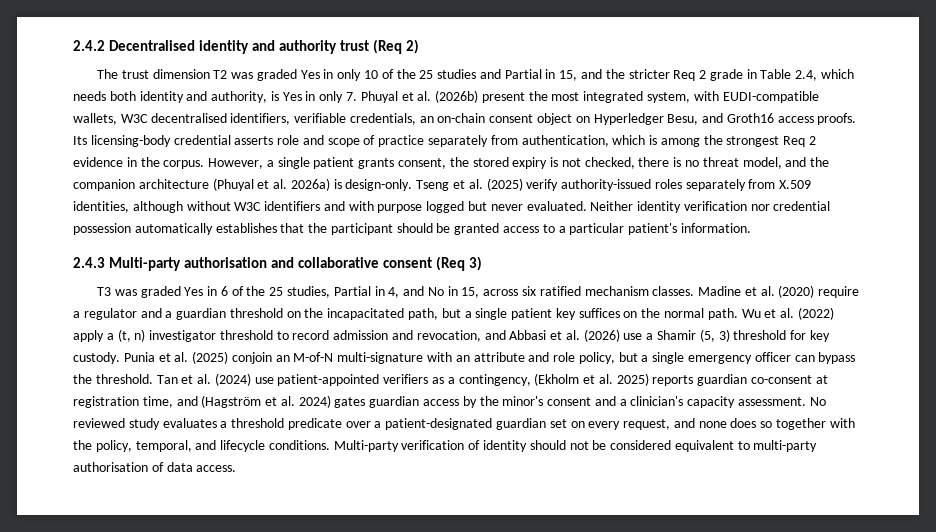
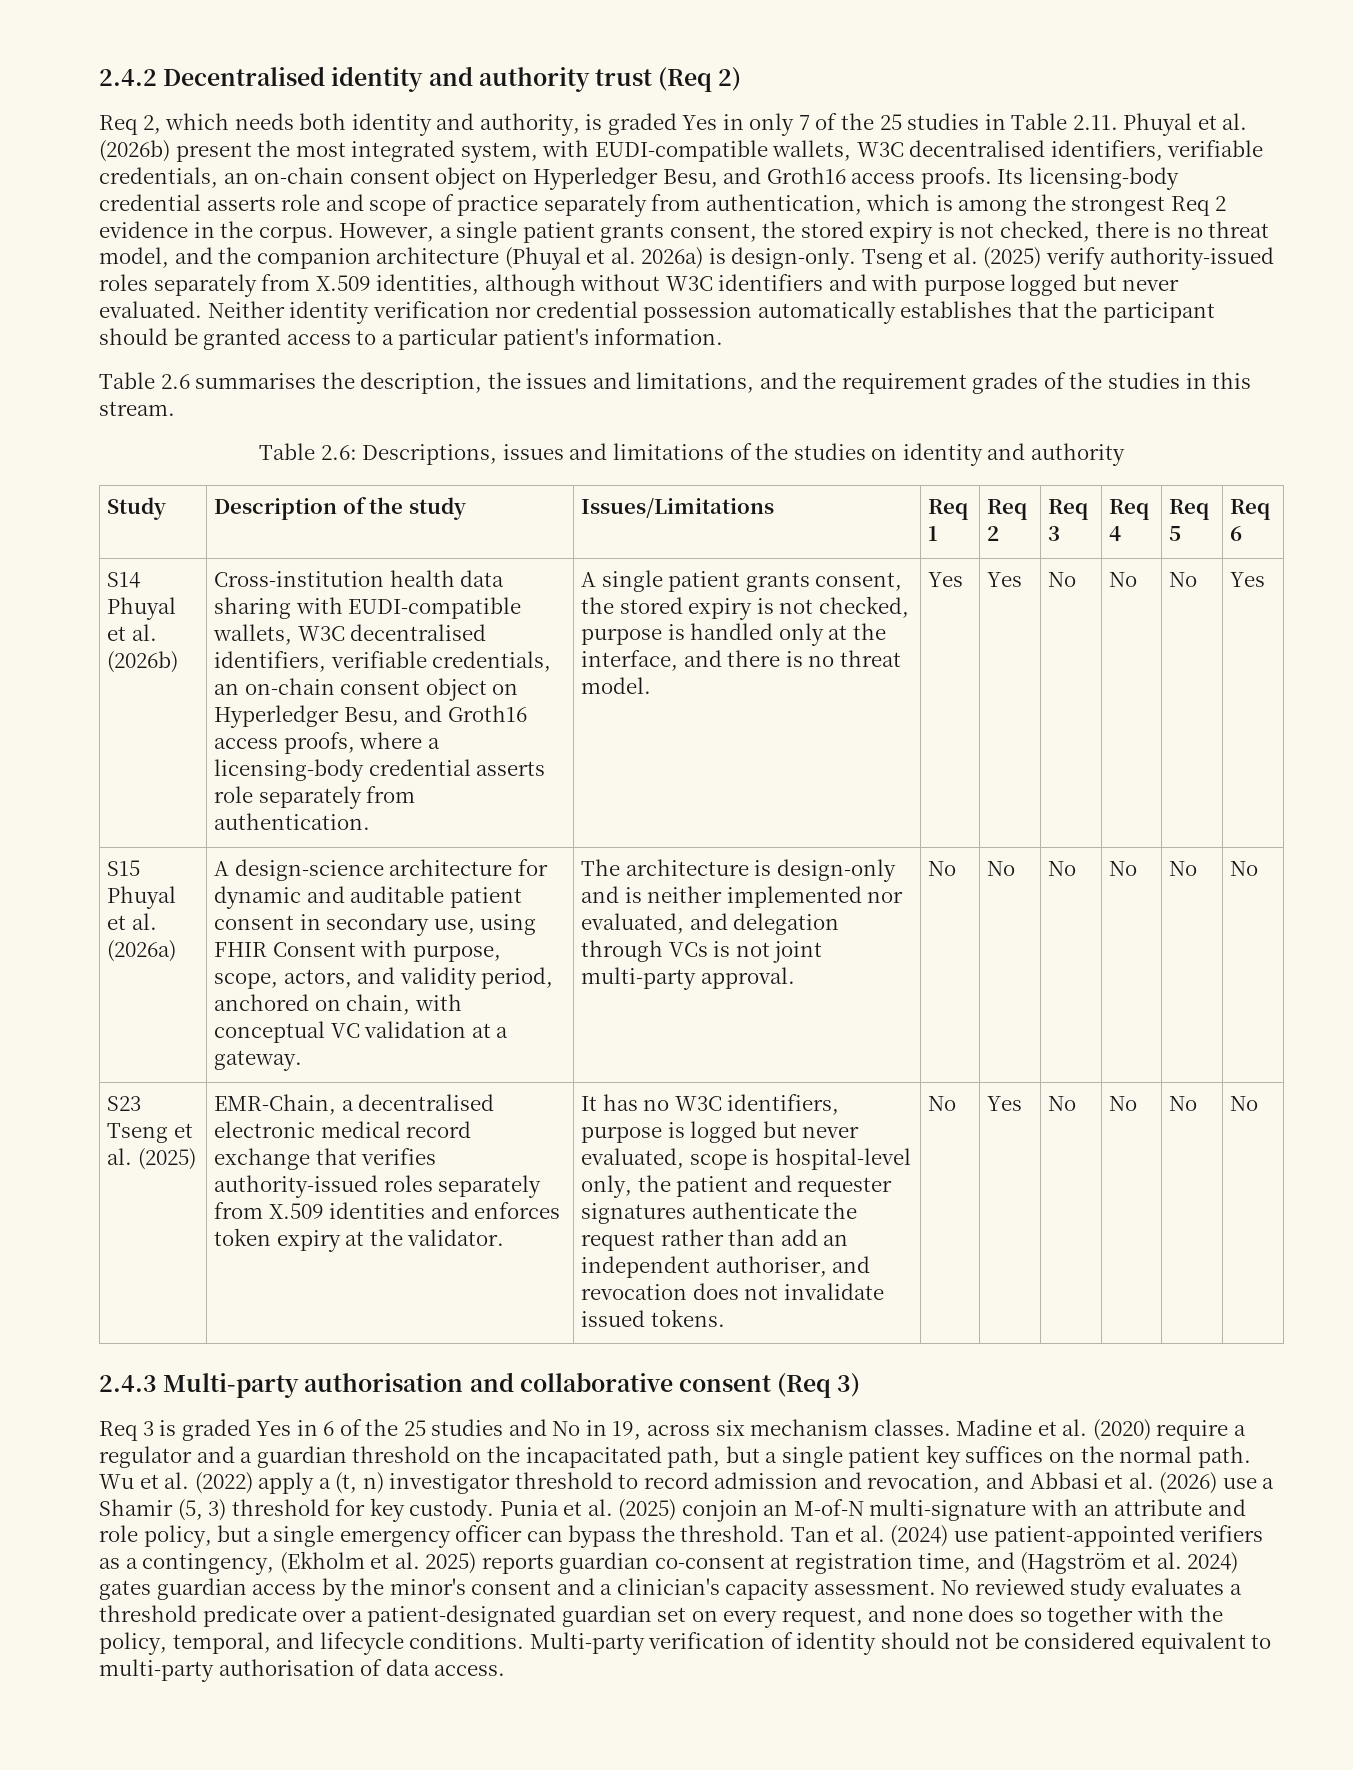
[96,69,818,81] The trust dimension T2 was graded Yes in only 10 of the 25 studies and Partial in 15, and the stricter Req 2 grade in Table 2.4, -> [99,115,161,135] Req 2,
[282,91,358,103] Yes in only 7. -> [607,113,1118,136] graded Yes in only 7 of the 25 studies in Table 2.11.
(751, 228) none -> [99,372,1252,394] [99,401,175,416] [259,443,1125,466] [107,497,167,520] [214,497,466,520] [581,498,775,518] [928,499,969,520] [928,526,939,541] [987,499,1028,520] [987,526,1000,541] [1048,499,1089,520] [1048,526,1061,541] [1109,499,1150,520] [1109,526,1122,541] [1169,499,1210,520] [1169,526,1182,541] [1230,499,1271,520] [1230,526,1243,541] [107,572,141,588] [107,597,177,620] [107,624,157,641] [107,651,179,673] [214,570,505,587] [214,597,522,619] [213,624,487,645] [214,651,552,672] [214,678,519,701] [214,705,527,728] [214,732,440,754] [214,759,546,782] [214,786,416,809] [214,813,371,830] [581,570,903,592] [581,596,909,620] [581,623,886,646] [581,650,901,671] [581,677,652,694] [928,572,964,587] [987,572,1023,587] [1048,572,1077,587] [1109,572,1138,587] [1169,572,1198,587] [1230,572,1266,587] [107,860,141,876] [107,886,177,909] [107,913,157,930] [107,940,177,962] [214,859,548,881] [214,886,522,909] [214,913,537,936] [214,940,501,962] [214,967,554,990] [214,994,462,1015] [214,1021,509,1043] [214,1050,303,1071] [581,859,896,882] [581,886,904,908] [581,913,840,935] [581,940,823,963] [581,967,795,990] [928,861,957,876] [987,861,1016,876] [1048,861,1077,876] [1109,861,1138,876] [1169,861,1198,876] [1230,861,1259,876] [107,1096,142,1111] [107,1123,193,1143] [107,1148,196,1170] [214,1094,495,1115] [214,1121,472,1138] [214,1148,437,1170] [214,1175,542,1198] [214,1202,561,1219] [214,1228,505,1252] [581,1094,840,1115] [581,1121,860,1143] [581,1148,911,1170] [581,1175,893,1198] [581,1202,858,1224] [581,1229,849,1251] [581,1256,871,1278] [581,1283,884,1300] [581,1309,725,1327] [928,1096,957,1111] [987,1096,1023,1111] [1048,1096,1077,1111] [1109,1096,1138,1111] [1169,1096,1198,1111] [1230,1096,1259,1111] // Table 2.6 summarises the description, the issues and limitations, and the requirement grades of the studies in this stream. // Table 2.6: Descriptions, issues and limitations of the studies on identity and authority // Study | Description of the study | Issues/Limitations | Req 1 | Req 2 | Req 3 | Req 4 | Req 5 | Req 6 // S14 Phuyal et al. (2026b) | Cross-institution health data sharing with EUDI-compatible wallets, W3C decentralised identifiers, verifiable credentials, an on-chain consent object on Hyperledger Besu, and Groth16 access proofs, where a licensing-body credential asserts role separately from authentication. | A single patient grants consent, the stored expiry is not checked, purpose is handled only at the interface, and there is no threat model. | Yes | Yes | No | No | No | Yes // S15 Phuyal et al. (2026a) | A design-science architecture for dynamic and auditable patient consent in secondary use, using FHIR Consent with purpose, scope, actors, and validity period, anchored on chain, with conceptual VC validation at a gateway. | The architecture is design-only and is neither implemented nor evaluated, and delegation through VCs is not joint multi-party approval. | No | No | No | No | No | No // S23 Tseng et al. (2025) | EMR-Chain, a decentralised electronic medical record exchange that verifies authority-issued roles separately from X.509 identities and enforces token expiry at the validator. | It has no W3C identifiers, purpose is logged but never evaluated, scope is hospital-level only, the patient and requester signatures authenticate the request rather than add an independent authoriser, and revocation does not invalidate issued tokens. | No | Yes | No | No | No | No
[96,287,137,296] T3 was -> [99,1420,177,1441] Req 3 is
[286,286,400,298] studies, Partial in 4, -> [431,1419,504,1436] studies
[461,287,480,298] 15, -> [612,1421,642,1440] 19,
[539,286,581,296] ratified -> (745, 1428) none

